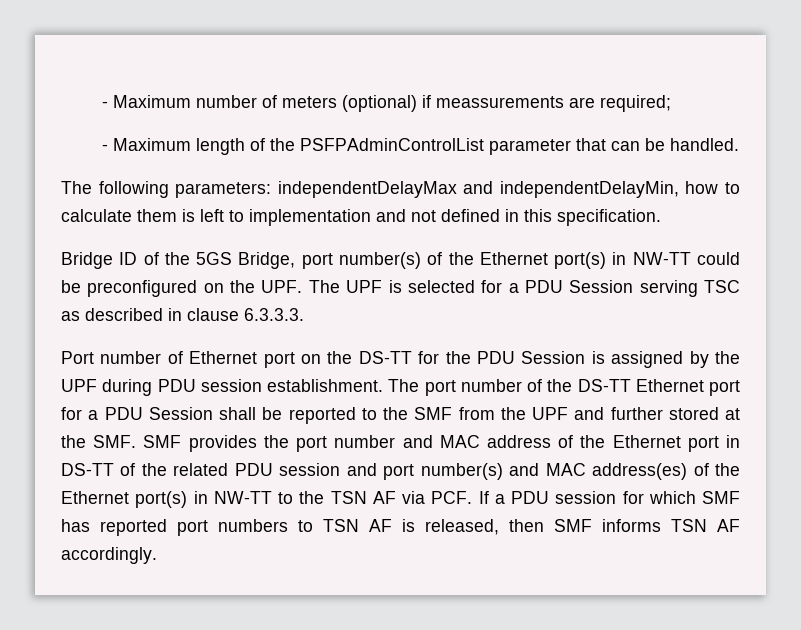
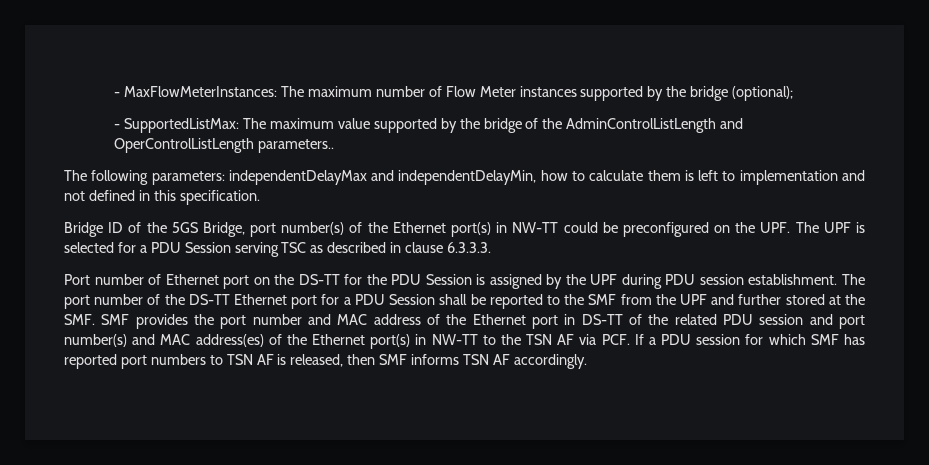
[102,95,672,112] [102,138,740,155] - Maximum number of meters (optional) if meassurements are required; // - Maximum length of the PSFPAdminControlList parameter that can be handled. -> [114,86,794,101] [114,118,744,133] [114,138,335,153] - MaxFlowMeterInstances: The maximum number of Flow Meter instances supported by the bridge (optional); // - SupportedListMax: The maximum value supported by the bridge of the AdminControlListLength and OperControlListLength parameters..

